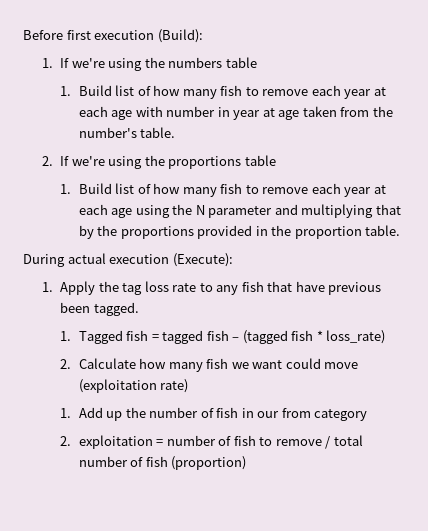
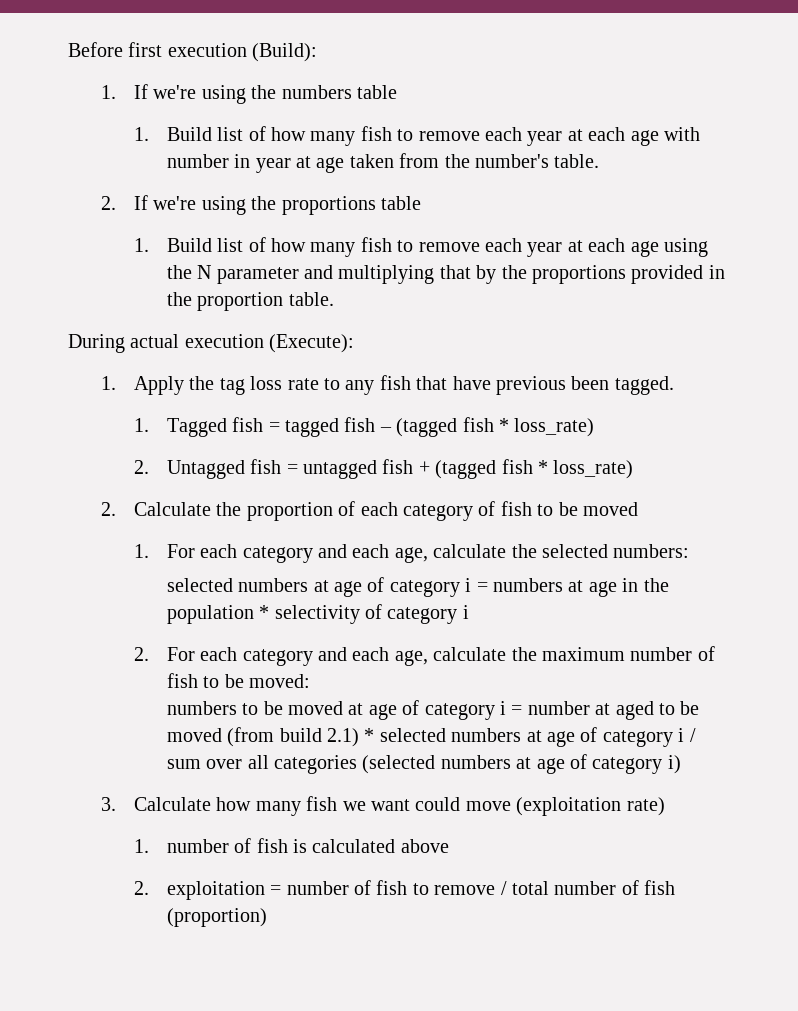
(72, 364) none -> [166,459,634,479] [100,501,638,521] [133,544,690,563] [166,577,669,597] [166,604,469,624] [133,646,715,666] [166,673,311,688] [166,700,700,720] [166,727,696,747] [166,754,681,774] [100,797,116,811] Untagged fish = untagged fish + (tagged fish * loss_rate) // 2. Calculate the proportion of each category of fish to be moved // 1. For each category and each age, calculate the selected numbers: // selected numbers at age of category i = numbers at age in the population * selectivity of category i // 2. For each category and each age, calculate the maximum number of fish to be moved: // numbers to be moved at age of category i = number at aged to be moved (from build 2.1) * selected numbers at age of category i / sum over all categories (selected numbers at age of category i) // 3.
[78,407,368,421] Add up the number of fish in our from category -> [166,838,449,853] number of fish is calculated above

